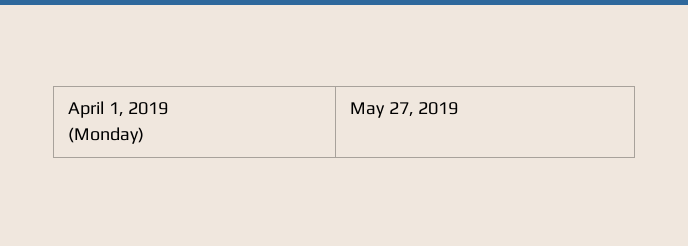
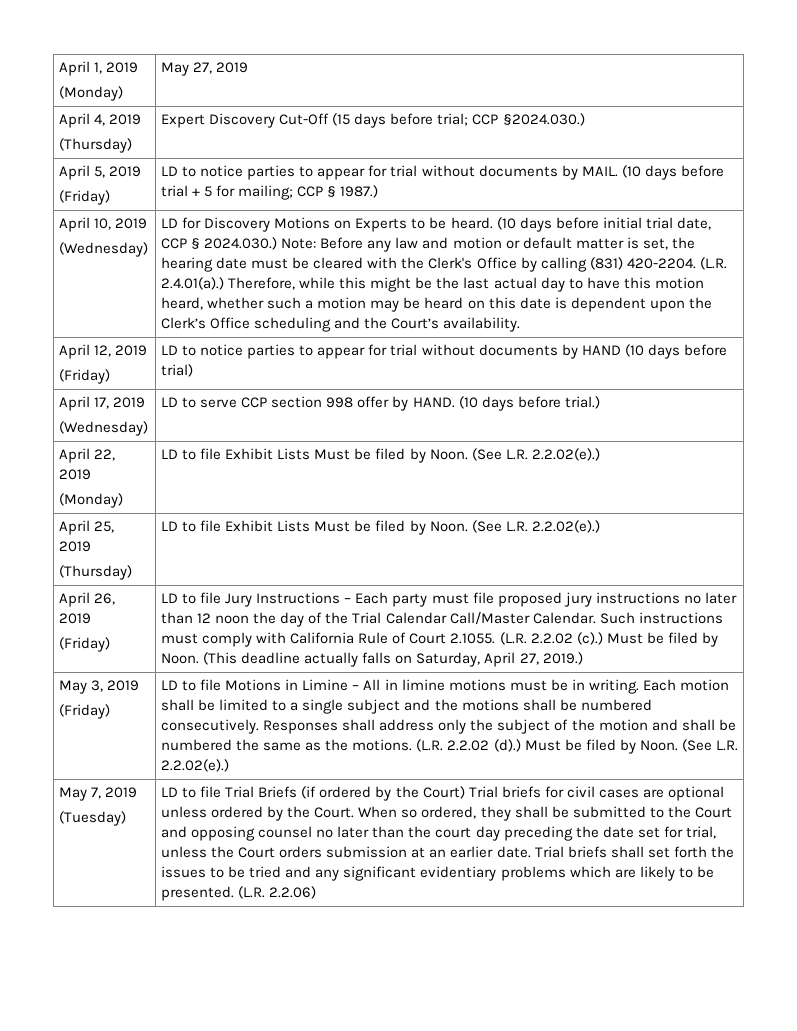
(459, 108) none -> [59,113,142,128] [59,138,133,153] [161,113,585,128] [59,165,142,180] [59,190,111,205] [161,165,724,180] [161,185,379,200] [59,217,148,232] [59,242,149,257] [161,217,711,232] [161,237,695,252] [161,257,727,272] [161,277,704,292] [161,297,712,312] [161,317,521,332] [59,344,148,359] [59,369,111,384] [161,344,727,359] [161,364,194,377] [59,396,146,411] [59,421,149,436] [161,396,600,411] [59,448,116,463] [59,469,92,480] [59,493,124,508] [161,448,600,463] [59,520,115,535] [59,541,92,552] [59,565,133,580] [161,520,600,535] [59,592,116,607] [59,613,92,624] [59,637,111,652] [161,592,737,607] [161,612,723,627] [161,632,718,647] [161,652,583,667] [59,680,140,694] [59,704,111,719] [161,679,729,694] [161,699,652,714] [161,719,736,734] [161,739,738,754] [161,759,230,772] [59,787,138,801] [59,811,127,826] [161,786,724,801] [161,806,732,821] [161,826,716,841] [161,846,734,858] [161,866,714,881] [161,886,317,901] // April 4, 2019 // (Thursday) | Expert Discovery Cut-Off (15 days before trial; CCP §2024.030.) // April 5, 2019 // (Friday) | LD to notice parties to appear for trial without documents by MAIL. (10 days before trial + 5 for mailing; CCP § 1987.) // April 10, 2019 // (Wednesday) | LD for Discovery Motions on Experts to be heard. (10 days before initial trial date, CCP § 2024.030.) Note: Before any law and motion or default matter is set, the hearing date must be cleared with the Clerk's Office by calling (831) 420-2204. (L.R. 2.4.01(a).) Therefore, while this might be the last actual day to have this motion heard, whether such a motion may be heard on this date is dependent upon the Clerk’s Office scheduling and the Court’s availability. // April 12, 2019 // (Friday) | LD to notice parties to appear for trial without documents by HAND (10 days before trial) // April 17, 2019 // (Wednesday) | LD to serve CCP section 998 offer by HAND. (10 days before trial.) // April 22, 2019 // (Monday) | LD to file Exhibit Lists Must be filed by Noon. (See L.R. 2.2.02(e).) // April 25, 2019 // (Thursday) | LD to file Exhibit Lists Must be filed by Noon. (See L.R. 2.2.02(e).) // April 26, 2019 // (Friday) | LD to file Jury Instructions – Each party must file proposed jury instructions no later than 12 noon the day of the Trial Calendar Call/Master Calendar. Such instructions must comply with California Rule of Court 2.1055. (L.R. 2.2.02 (c).) Must be filed by Noon. (This deadline actually falls on Saturday, April 27, 2019.) // May 3, 2019 // (Friday) | LD to file Motions in Limine – All in limine motions must be in writing. Each motion shall be limited to a single subject and the motions shall be numbered consecutively. Responses shall address only the subject of the motion and shall be numbered the same as the motions. (L.R. 2.2.02 (d).) Must be filed by Noon. (See L.R. 2.2.02(e).) // May 7, 2019 // (Tuesday) | LD to file Trial Briefs (if ordered by the Court) Trial briefs for civil cases are optional unless ordered by the Court. When so ordered, they shall be submitted to the Court and opposing counsel no later than the court day preceding the date set for trial, unless the Court orders submission at an earlier date. Trial briefs shall set forth the issues to be tried and any significant evidentiary problems which are likely to be presented. (L.R. 2.2.06)

